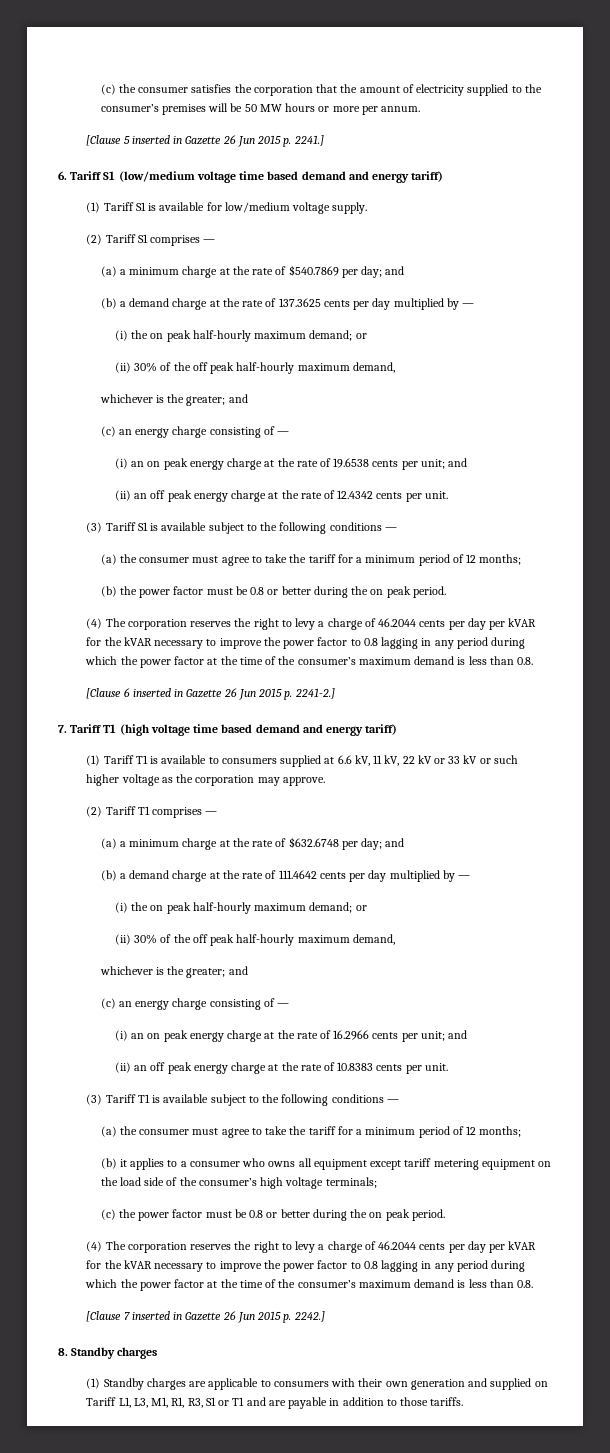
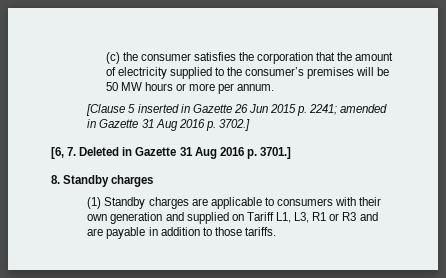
[293,135,324,146] [58,171,444,183] [86,202,368,214] [86,234,216,246] [100,265,405,278] [100,298,474,310] [114,330,367,342] [114,362,395,374] [99,394,248,406] [100,426,290,438] [114,458,468,470] [114,490,448,502] [86,522,397,534] [100,554,522,566] [100,586,446,598] [86,618,537,630] [86,637,526,649] [85,656,534,668] [86,688,335,700] [58,724,398,736] [86,755,518,767] [86,774,325,786] [86,806,218,818] [100,837,405,850] [100,870,470,882] [114,902,367,914] [114,934,395,946] [99,966,248,978] [100,998,290,1010] [114,1030,468,1042] [114,1062,448,1074] [86,1094,399,1106] [100,1126,522,1138] [100,1158,551,1170] [100,1177,377,1189] [100,1209,445,1221] [86,1241,537,1253] [86,1260,526,1272] [85,1279,534,1291] [86,1311,325,1323] 2241.] // 6. Tariff S1 (low/medium voltage time based demand and energy tariff) // (1) Tariff S1 is available for low/medium voltage supply. // (2) Tariff S1 comprises — // (a) a minimum charge at the rate of $540.7869 per day; and // (b) a demand charge at the rate of 137.3625 cents per day multiplied by — // (i) the on peak half-hourly maximum demand; or // (ii) 30% of the off peak half-hourly maximum demand, // whichever is the greater; and // (c) an energy charge consisting of — // (i) an on peak energy charge at the rate of 19.6538 cents per unit; and // (ii) an off peak energy charge at the rate of 12.4342 cents per unit. // (3) Tariff S1 is available subject to the following conditions — // (a) the consumer must agree to take the tariff for a minimum period of 12 months; // (b) the power factor must be 0.8 or better during the on peak period. // (4) The corporation reserves the right to levy a charge of 46.2044 cents per day per kVAR for the kVAR necessary to improve the power factor to 0.8 lagging in any period during which the power factor at the time of the consumer’s maximum demand is less than 0.8. // [Clause 6 inserted in Gazette 26 Jun 2015 p. 2241-2.] // 7. Tariff T1 (high voltage time based demand and energy tariff) // (1) Tariff T1 is available to consumers supplied at 6.6 kV, 11 kV, 22 kV or 33 kV or such higher voltage as the corporation may approve. // (2) Tariff T1 comprises — // (a) a minimum charge at the rate of $632.6748 per day; and // (b) a demand charge at the rate of 111.4642 cents per day multiplied by — // (i) the on peak half-hourly maximum demand; or // (ii) 30% of the off peak half-hourly maximum demand, // whichever is the greater; and // (c) an energy charge consisting of — // (i) an on peak energy charge at the rate of 16.2966 cents per unit; and // (ii) an off peak energy charge at the rate of 10.8383 cents per unit. // (3) Tariff T1 is available subject to the following conditions — // (a) the consumer must agree to take the tariff for a minimum period of 12 months; // (b) it applies to a consumer who owns all equipment except tariff metering equipment on the load side of the consumer’s high voltage terminals; // (c) the power factor must be 0.8 or better during the on peak period. // (4) The corporation reserves the right to levy a charge of 46.2044 cents per day per kVAR for the kVAR necessary to improve the power factor to 0.8 lagging in any period during which the power factor at the time of the consumer’s maximum demand is less than 0.8. // [Clause 7 inserted in Gazette 26 Jun 2015 p. 2242.] -> [309,104,388,115] [87,119,250,131] [51,147,291,159] 2241; amended in Gazette 31 Aug 2016 p. 3702.] // [6, 7. Deleted in Gazette 31 Aug 2016 p. 3701.]
[151,1397,245,1408] M1, R1, R3, S1 or T1 -> [312,212,357,221] R1 or R3

